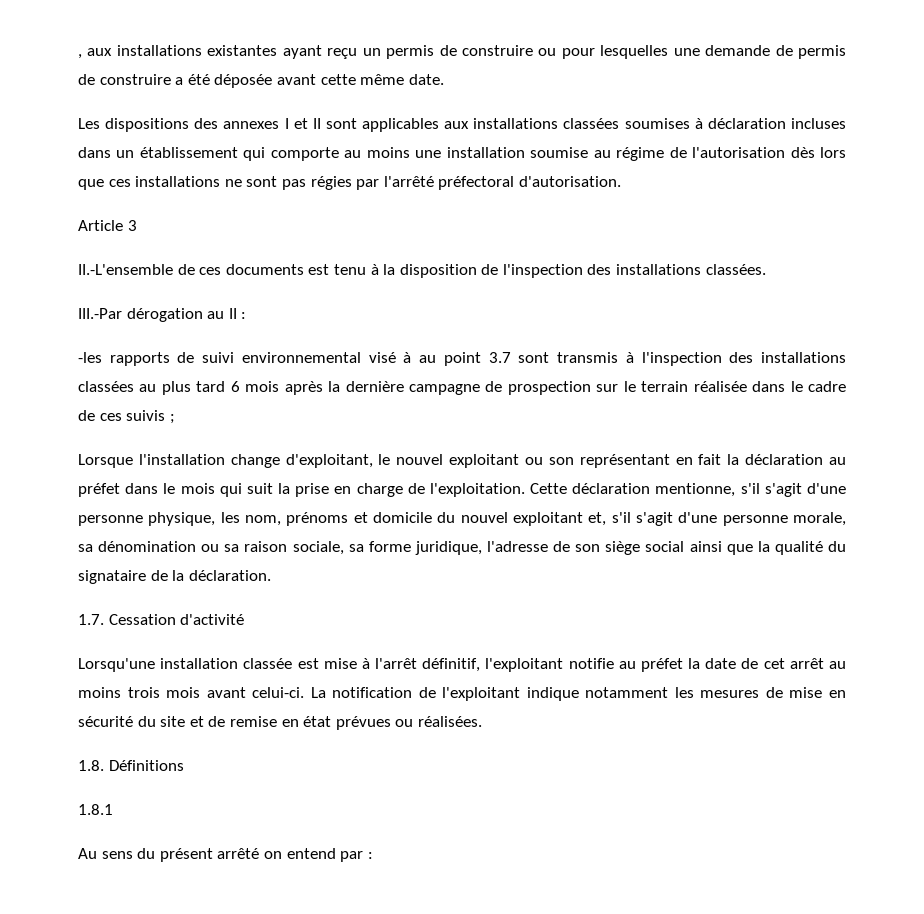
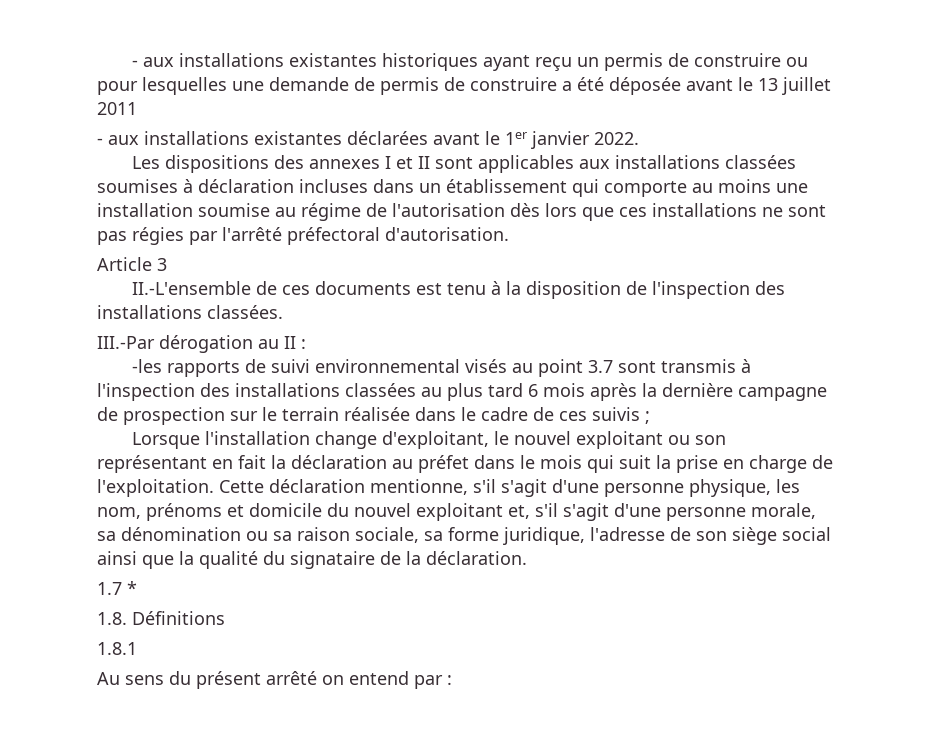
[78,45,278,59] , aux installations existantes -> [132,53,479,71] - aux installations existantes historiques
[320,74,444,85] cette même date. -> [738,77,831,95] [97,102,137,115] [97,131,639,149] le 13 juillet 2011 // - aux installations existantes déclarées avant le 1er janvier 2022.
[368,352,412,363] visé à -> [465,359,508,373] visés
[78,614,245,625] [78,658,846,672] [78,687,846,701] [78,716,482,730] 1.7. Cessation d'activité // Lorsqu'une installation classée est mise à l'arrêt définitif, l'exploitant notifie au préfet la date de cet arrêt au moins trois mois avant celui-ci. La notification de l'exploitant indique notamment les mesures de mise en sécurité du site et de remise en état prévues ou réalisées. -> [97,581,137,595] 1.7 *

